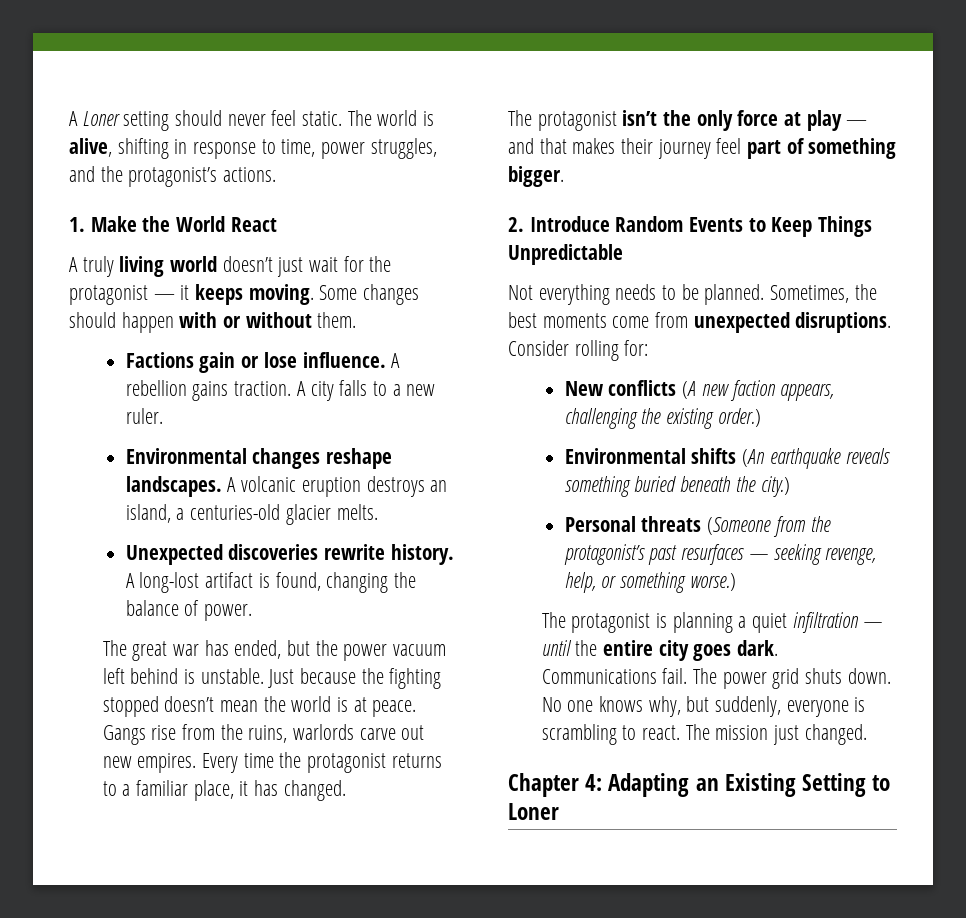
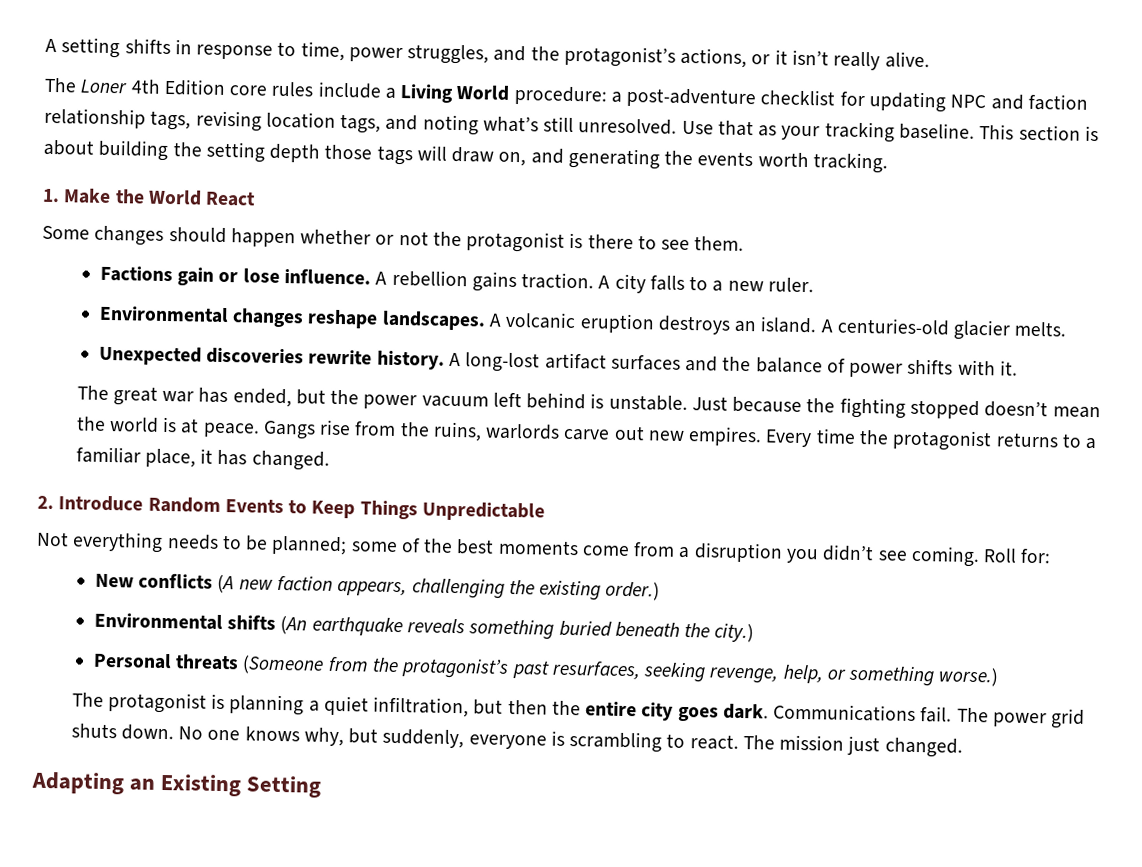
[69,110,435,131] [69,138,169,159] A Loner setting should never feel static. The world is alive, shifting -> [45,37,171,59] A setting shifts
[223,167,277,182] actions. -> [680,47,930,71] [44,77,1088,113] [44,107,1099,143] [43,139,888,174] actions, or it isn’t really alive. // The Loner 4th Edition core rules include a Living World procedure: a post-adventure checklist for updating NPC and faction relationship tags, revising location tags, and noting what’s still unresolved. Use that as your tracking baseline. This section is about building the setting depth those tags will draw on, and generating the events worth tracking.
[69,256,392,277] [69,284,420,305] [69,312,312,333] A truly living world doesn’t just wait for the protagonist — it keeps moving. Some changes should happen with or without -> [42,225,691,253] Some changes should happen whether or not the protagonist is there to see
[125,504,185,523] island, a -> [760,316,834,334] island. A
[258,572,416,593] [125,600,253,621] is found, changing the balance of power. -> [610,354,1018,378] surfaces and the balance of power shifts with it.
[508,110,868,131] [508,138,897,159] [508,166,564,187] // The protagonist isn’t the only force at play — and that makes their journey feel part of something bigger. -> (330, 460) none
[704,284,850,305] planned. Sometimes, -> [271,535,421,556] planned; some of
[693,312,892,333] [508,340,619,361] unexpected disruptions. Consider rolling -> [678,542,1018,568] a disruption you didn’t see coming. Roll
[681,544,768,565] resurfaces — -> [551,660,641,680] resurfaces,
[792,612,883,633] [541,640,572,656] infiltration — until -> [373,696,548,718] infiltration, but then
[508,773,603,797] Chapter 4: -> (963, 747) none
[872,775,891,791] [508,803,559,820] to Loner -> (323, 786) none

